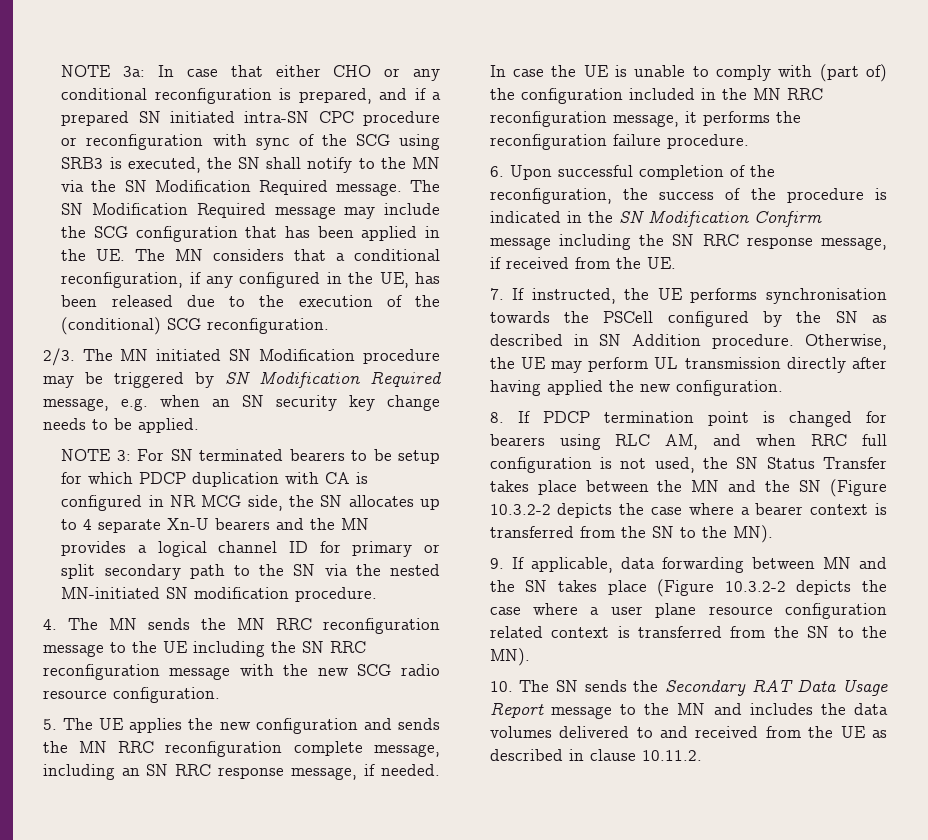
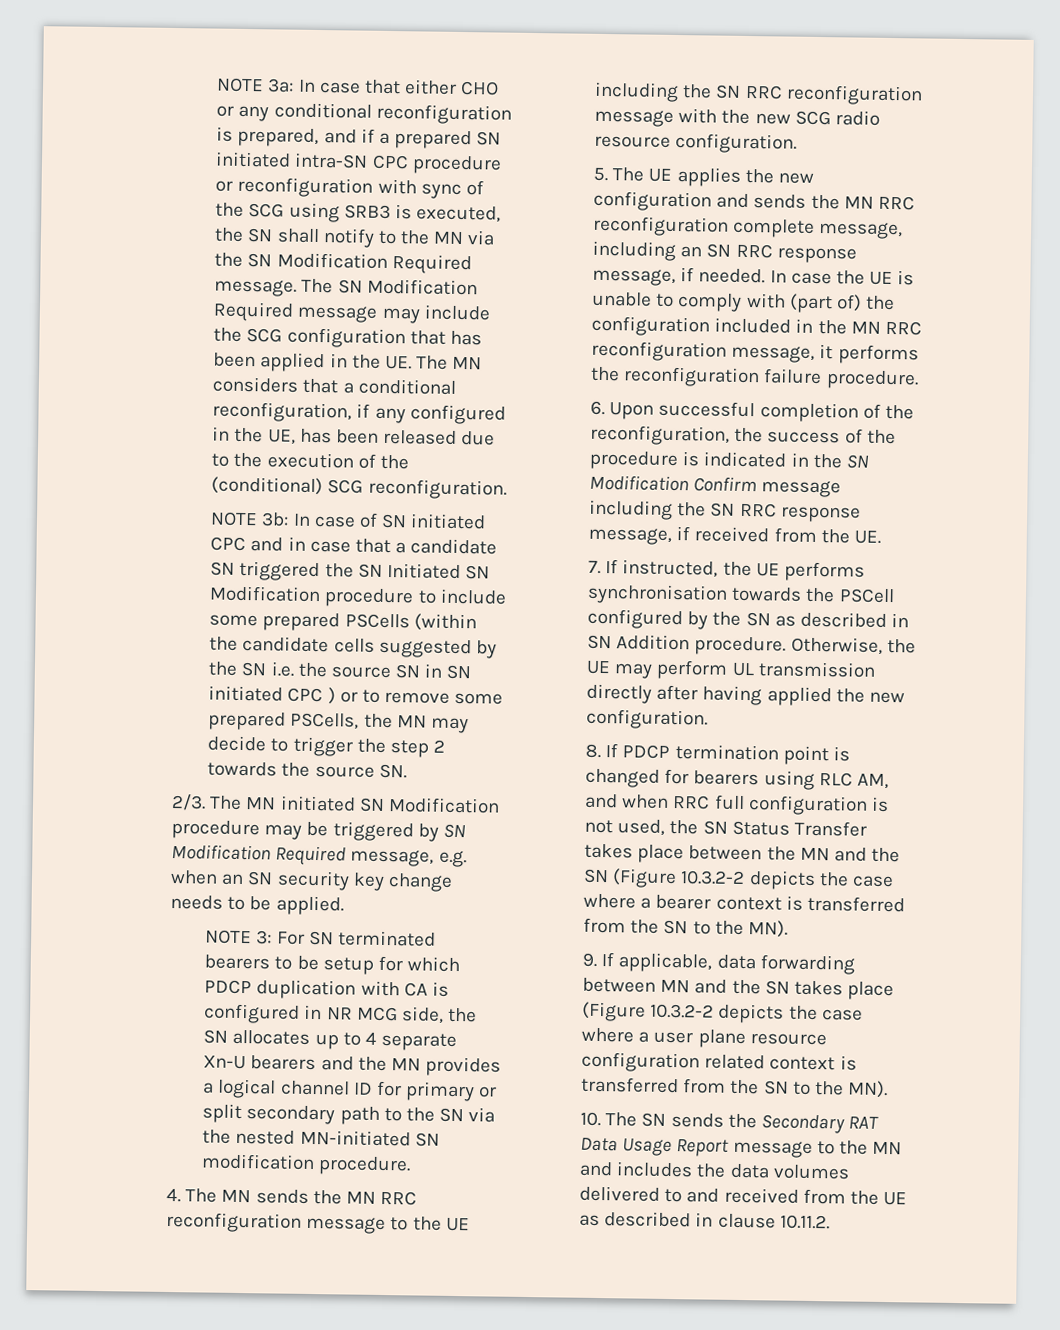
(330, 326) none -> [210,511,487,530] [210,536,498,555] [210,560,490,582] [209,585,507,608] [209,612,477,632] [209,635,497,659] [208,661,472,680] [208,685,504,705] [208,711,469,734] [207,735,445,758] [207,761,407,779] // NOTE 3b: In case of SN initiated CPC and in case that a candidate SN triggered the SN Initiated SN Modification procedure to include some prepared PSCells (within the candidate cells suggested by the SN i.e. the source SN in SN initiated CPC ) or to remove some prepared PSCells, the MN may decide to trigger the step 2 towards the source SN.

